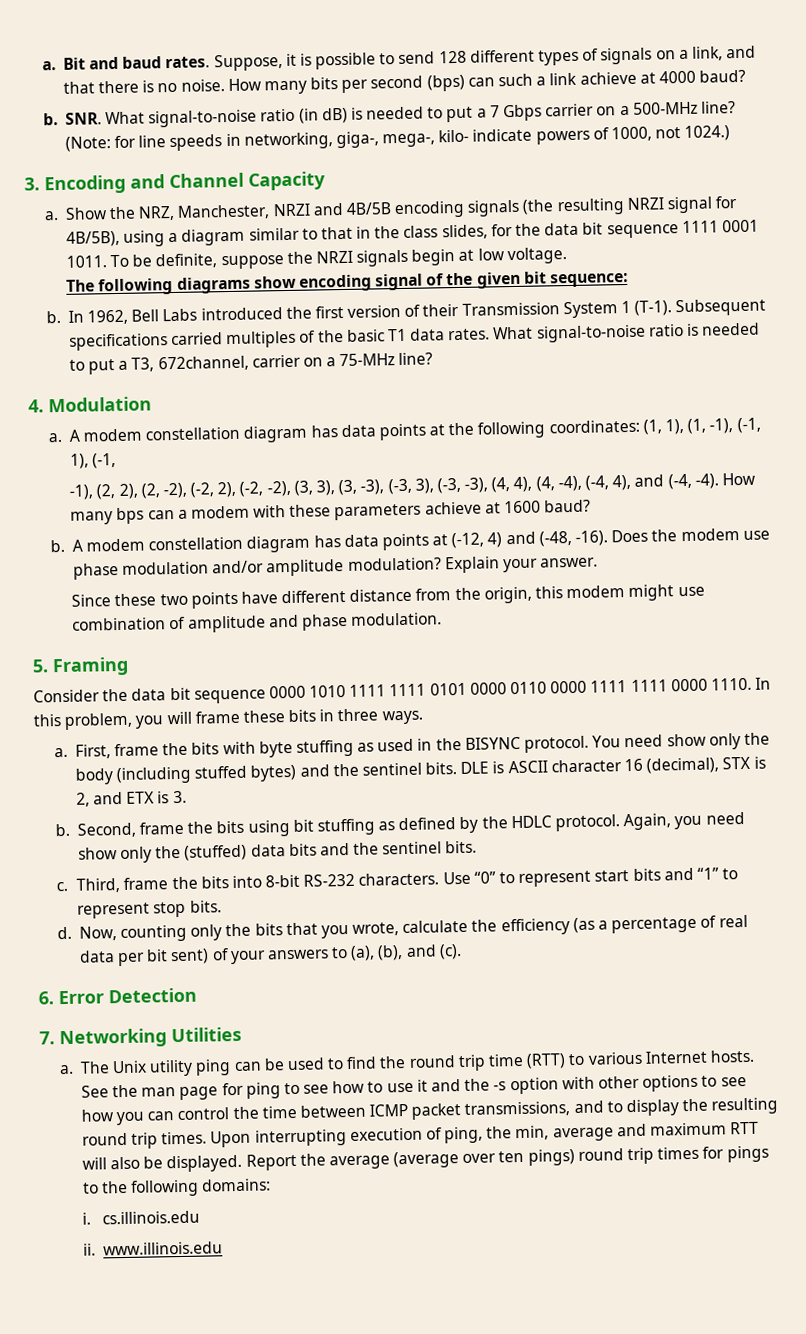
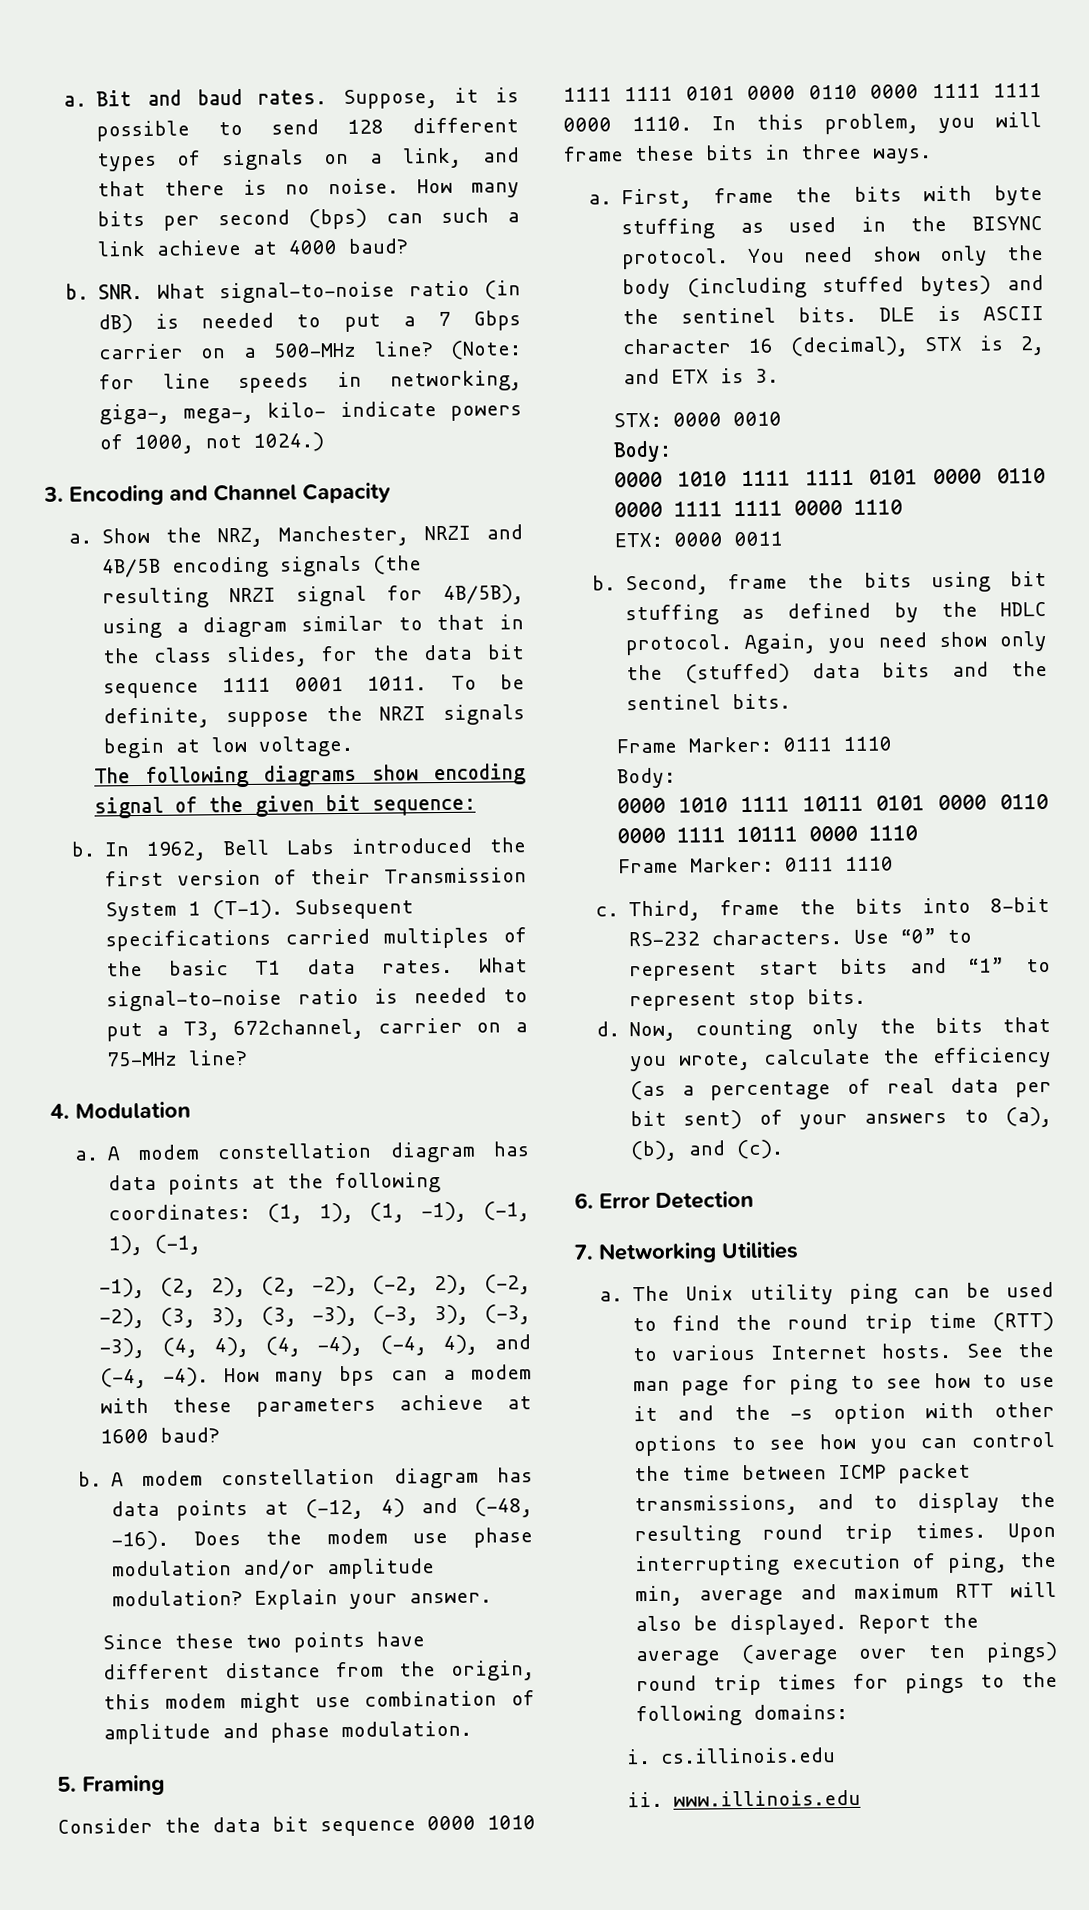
(187, 797) none -> [613,411,783,428] [613,440,673,463] [614,467,1046,488] [614,499,904,518] [614,531,784,548] // STX: 0000 0010 // Body: // 0000 1010 1111 1111 0101 0000 0110 0000 1111 1111 0000 1110 // ETX: 0000 0011
(478, 847) none -> [616,736,893,754] [617,767,677,789] [617,793,1049,814] [617,825,919,844] [618,856,895,874] // Frame Marker: 0111 1110 // Body: // 0000 1010 1111 10111 0101 0000 0110 0000 1111 10111 0000 1110 // Frame Marker: 0111 1110

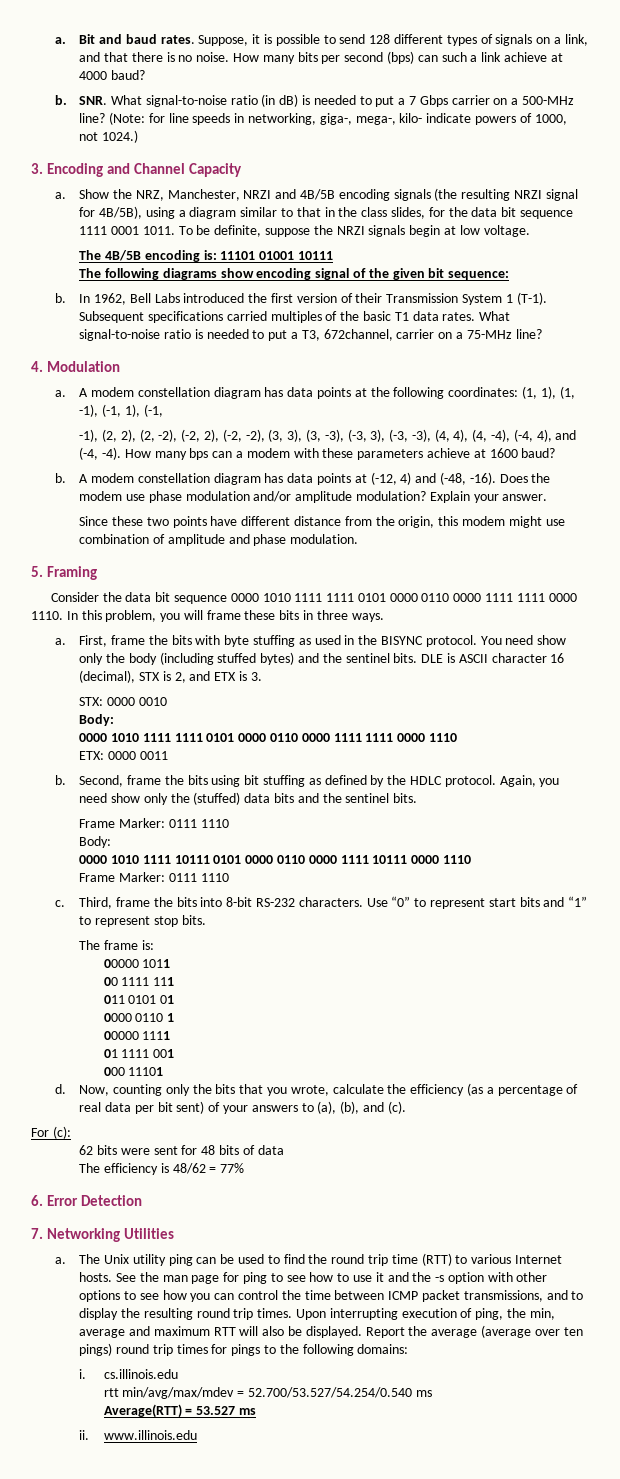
(354, 746) none -> [79,250,334,262] // The 4B/5B encoding is: 11101 01001 10111
(866, 996) none -> [79,940,154,950] [103,959,171,968] [103,977,175,986] [103,995,175,1004] [103,1013,175,1022] [103,1031,171,1040] [103,1049,175,1058] [103,1067,164,1076] // The frame is: // 00000 1011 // 00 1111 111 // 011 0101 01 // 0000 0110 1 // 00000 1111 // 01 1111 001 // 000 11101
(784, 1149) none -> [31,1126,71,1139] [79,1145,284,1155] [79,1163,245,1175] // For (c): // 62 bits were sent for 48 bits of data // The efficiency is 48/62 = 77%
(836, 1755) none -> [103,1387,432,1399] [103,1404,256,1418] // rtt min/avg/max/mdev = 52.700/53.527/54.254/0.540 ms // Average(RTT) = 53.527 ms

